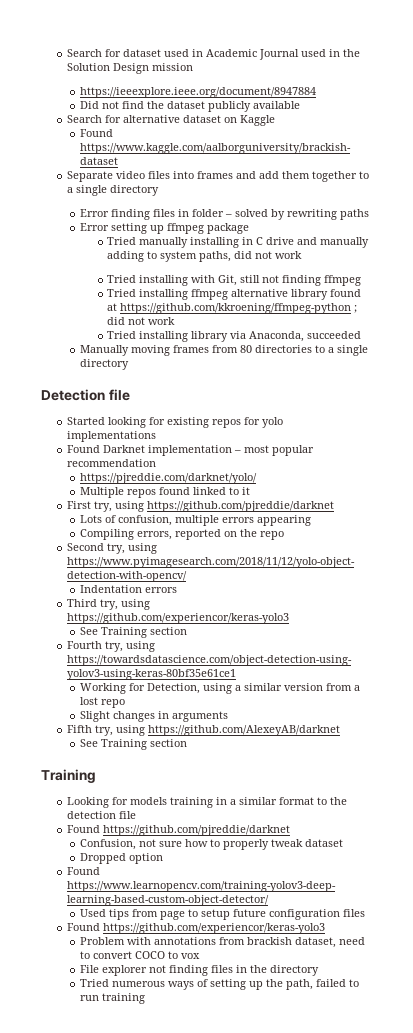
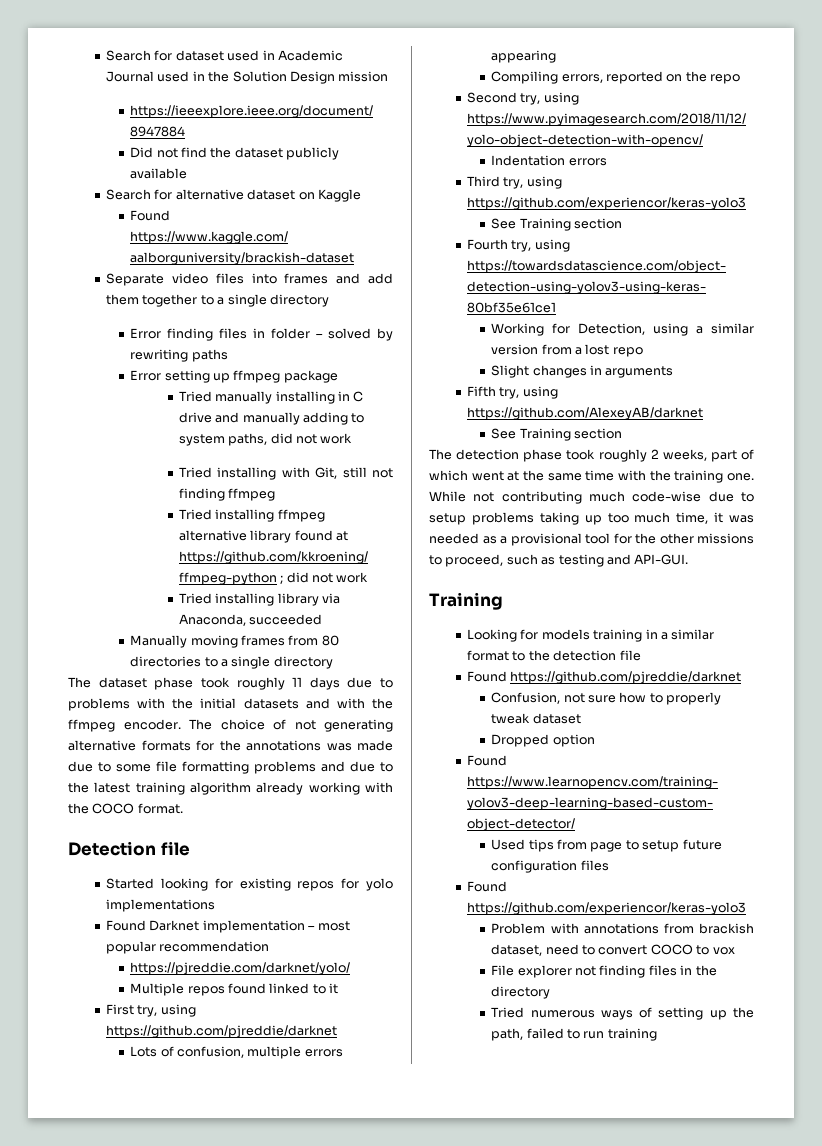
(130, 364) none -> [68,677,393,690] [68,698,393,711] [68,719,393,732] [68,740,393,751] [68,761,393,774] [68,782,393,795] [68,803,183,814] // The dataset phase took roughly 11 days due to problems with the initial datasets and with the ffmpeg encoder. The choice of not generating alternative formats for the annotations was made due to some file formatting problems and due to the latest training algorithm already working with the COCO format.
(188, 743) none -> [429,449,754,462] [429,470,754,483] [429,491,754,504] [429,512,754,525] [429,533,754,546] [429,554,689,567] // The detection phase took roughly 2 weeks, part of which went at the same time with the training one. While not contributing much code-wise due to setup problems taking up too much time, it was needed as a provisional tool for the other missions to proceed, such as testing and API-GUI.

